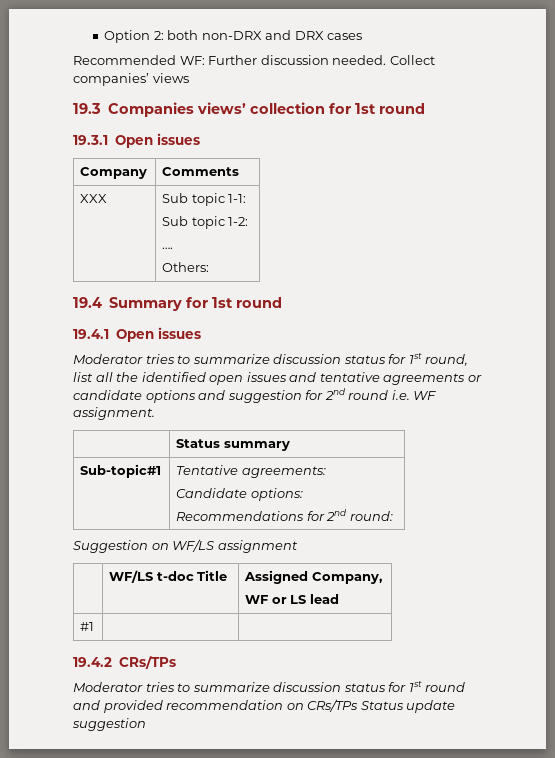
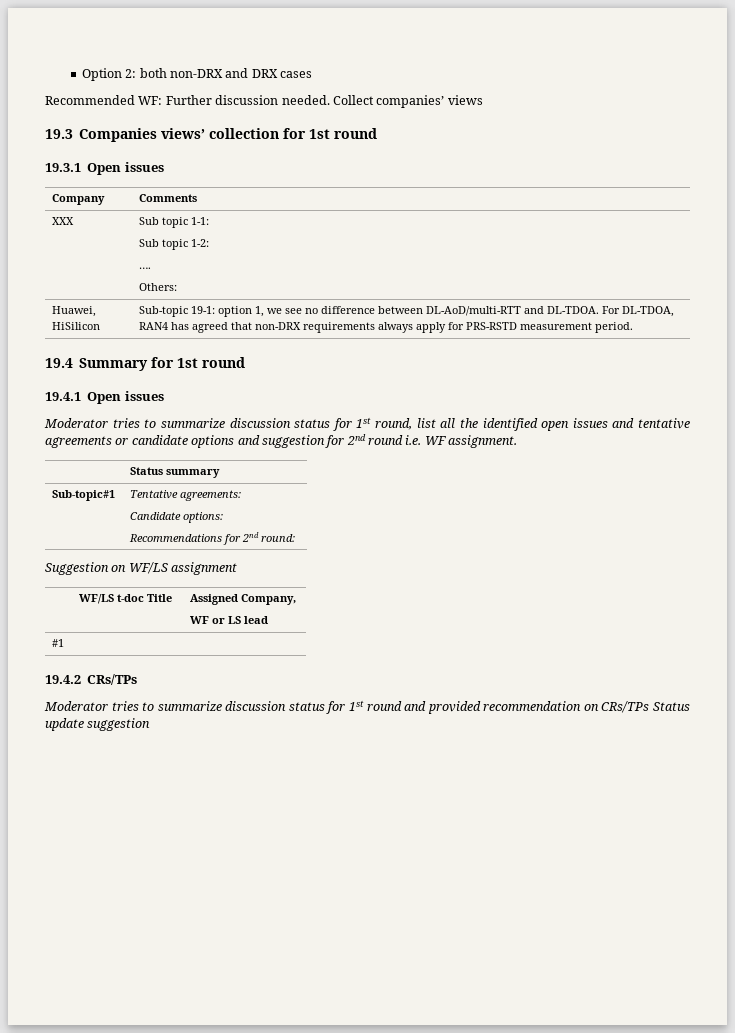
(210, 267) none -> [52,306,97,317] [52,322,101,330] [139,306,675,317] [139,322,634,333] // Huawei, HiSilicon | Sub-topic 19-1: option 1, we see no difference between DL-AoD/multi-RTT and DL-TDOA. For DL-TDOA, RAN4 has agreed that non-DRX requirements always apply for PRS-RSTD measurement period.

